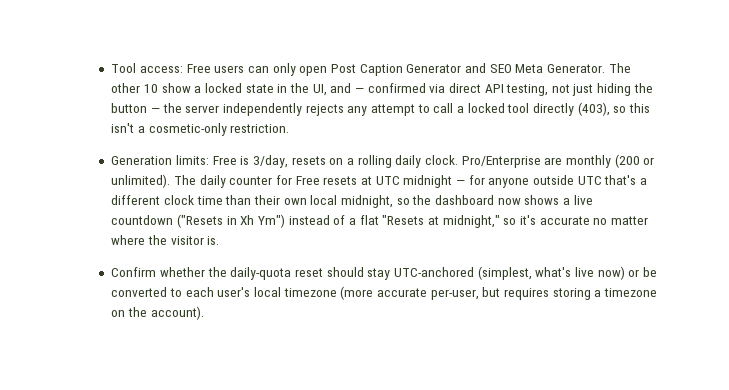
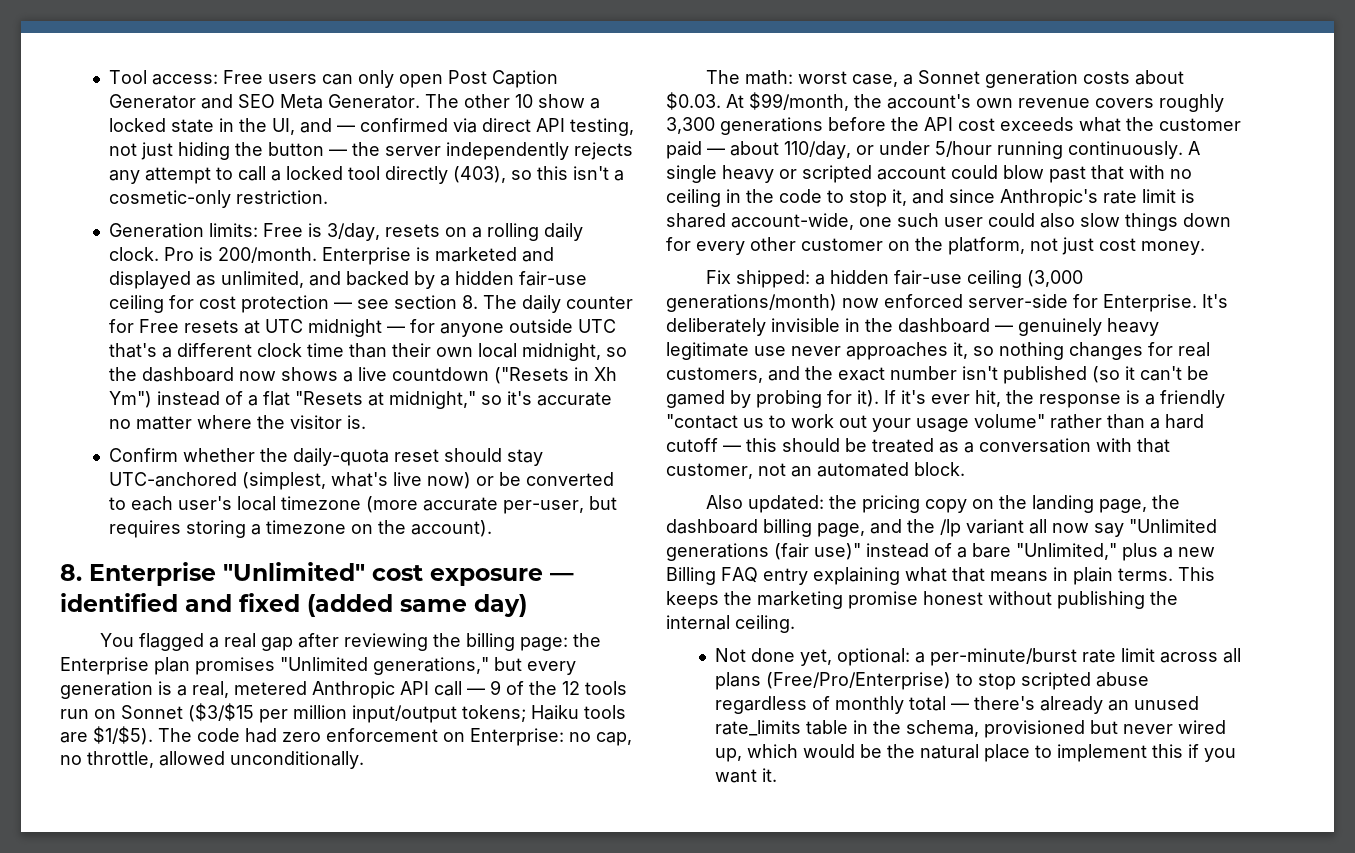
[461,154,655,168] [111,174,171,188] Pro/Enterprise are monthly (200 or unlimited). -> [164,247,555,265] [109,271,588,289] [109,295,479,313] Pro is 200/month. Enterprise is marketed and displayed as unlimited, and backed by a hidden fair-use ceiling for cost protection — see section 8.
(204, 313) none -> [60,562,574,586] [60,593,527,617] [99,633,601,651] [60,657,576,675] [60,680,627,699] [60,703,626,723] [60,726,632,746] [60,751,364,769] [705,70,1184,88] [666,92,1224,112] [666,117,1241,135] [666,141,1200,159] [666,165,1192,183] [666,189,1195,207] [666,213,1231,231] [666,237,1205,255] [705,270,1083,288] [666,294,1228,312] [666,318,1159,336] [666,342,1210,360] [666,366,1209,384] [666,390,1225,408] [666,414,1204,432] [666,438,1170,453] [666,462,965,479] [705,495,1180,513] [666,519,1217,537] [666,543,1215,561] [666,567,1215,585] [666,591,1178,609] [666,615,795,633] [715,648,1242,666] [715,672,1150,690] [715,696,1200,714] [715,720,1227,738] [715,744,1237,762] [715,768,778,783] // 8. Enterprise "Unlimited" cost exposure — identified and fixed (added same day) // You flagged a real gap after reviewing the billing page: the Enterprise plan promises "Unlimited generations," but every generation is a real, metered Anthropic API call — 9 of the 12 tools run on Sonnet ($3/$15 per million input/output tokens; Haiku tools are $1/$5). The code had zero enforcement on Enterprise: no cap, no throttle, allowed unconditionally. // The math: worst case, a Sonnet generation costs about $0.03. At $99/month, the account's own revenue covers roughly 3,300 generations before the API cost exceeds what the customer paid — about 110/day, or under 5/hour running continuously. A single heavy or scripted account could blow past that with no ceiling in the code to stop it, and since Anthropic's rate limit is shared account-wide, one such user could also slow things down for every other customer on the platform, not just cost money. // Fix shipped: a hidden fair-use ceiling (3,000 generations/month) now enforced server-side for Enterprise. It's deliberately invisible in the dashboard — genuinely heavy legitimate use never approaches it, so nothing changes for real customers, and the exact number isn't published (so it can't be gamed by probing for it). If it's ever hit, the response is a friendly "contact us to work out your usage volume" rather than a hard cutoff — this should be treated as a conversation with that customer, not an automated block. // Also updated: the pricing copy on the landing page, the dashboard billing page, and the /lp variant all now say "Unlimited generations (fair use)" instead of a bare "Unlimited," plus a new Billing FAQ entry explaining what that means in plain terms. This keeps the marketing promise honest without publishing the internal ceiling. // Not done yet, optional: a per-minute/burst rate limit across all plans (Free/Pro/Enterprise) to stop scripted abuse regardless of monthly total — there's already an unused rate_limits table in the schema, provisioned but never wired up, which would be the natural place to implement this if you want it.

